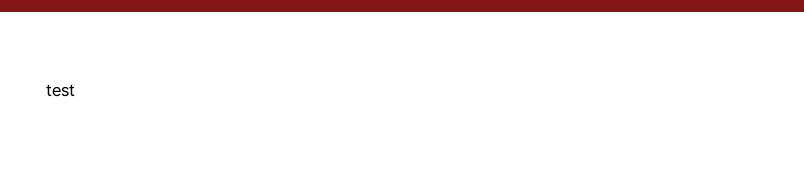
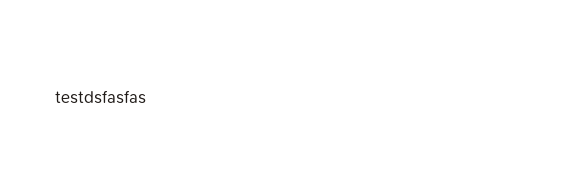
[46,84,75,97] test -> [55,90,146,104] testdsfasfas

